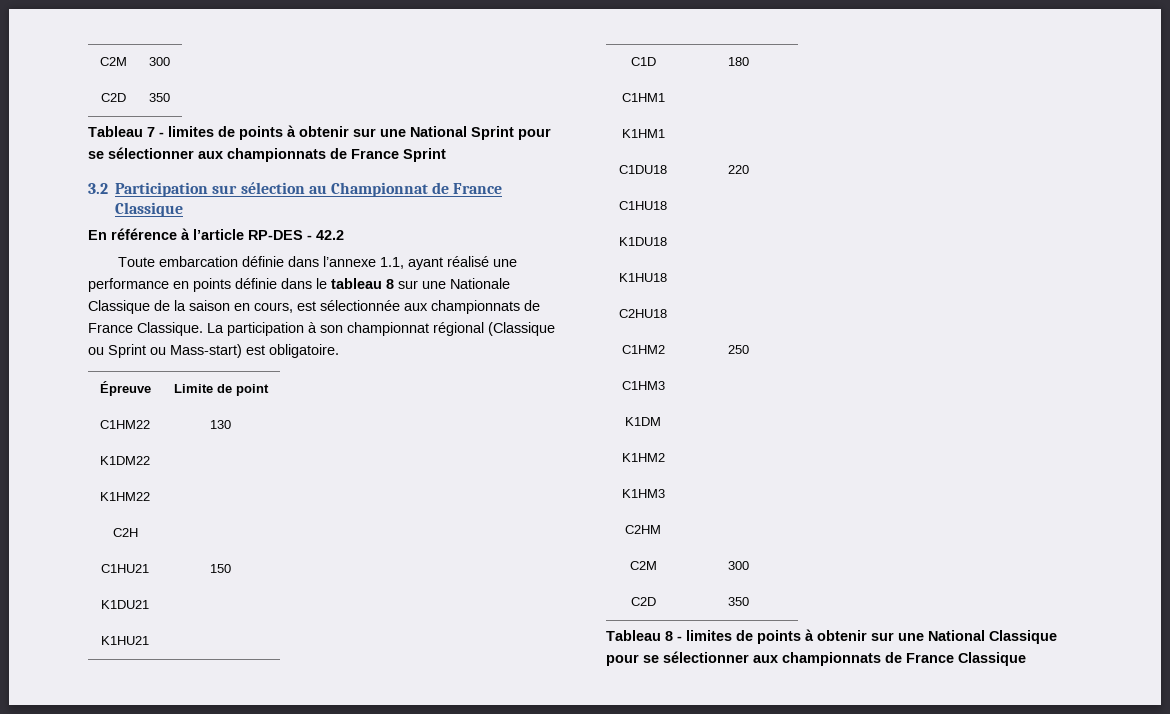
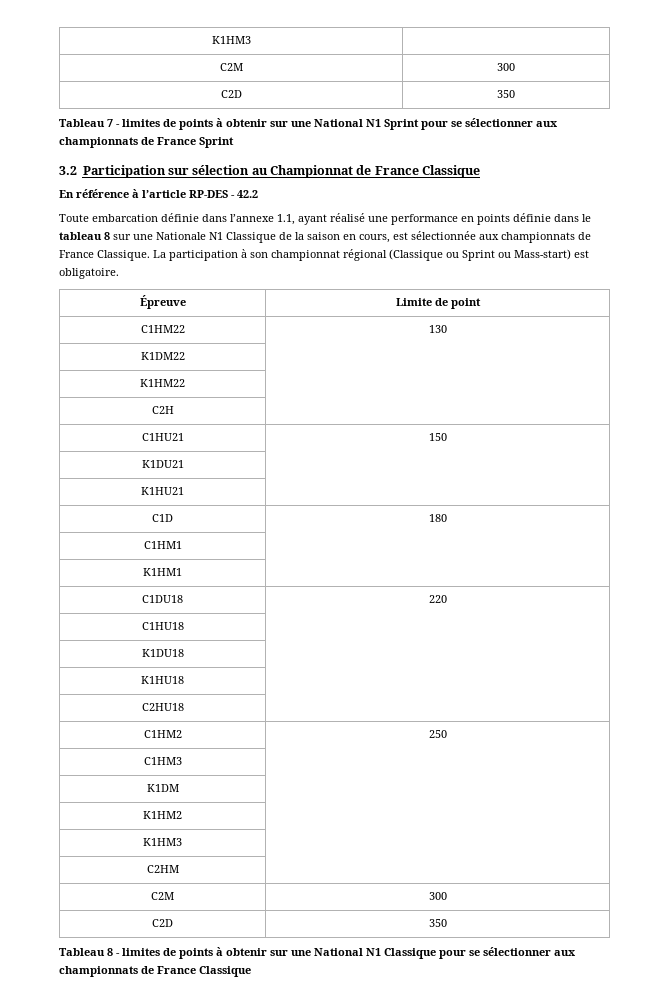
(99, 61) none -> [211,36,251,44] K1HM3 | //
(467, 131) none -> [366,119,381,127] N1
(510, 283) none -> [209,232,223,240] N1
(985, 635) none -> [366,948,381,956] N1

